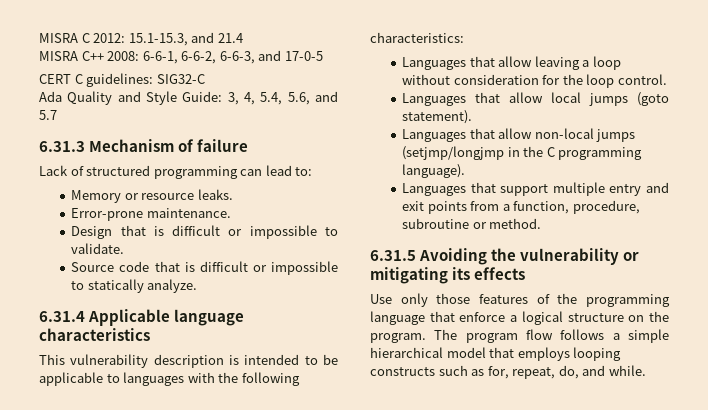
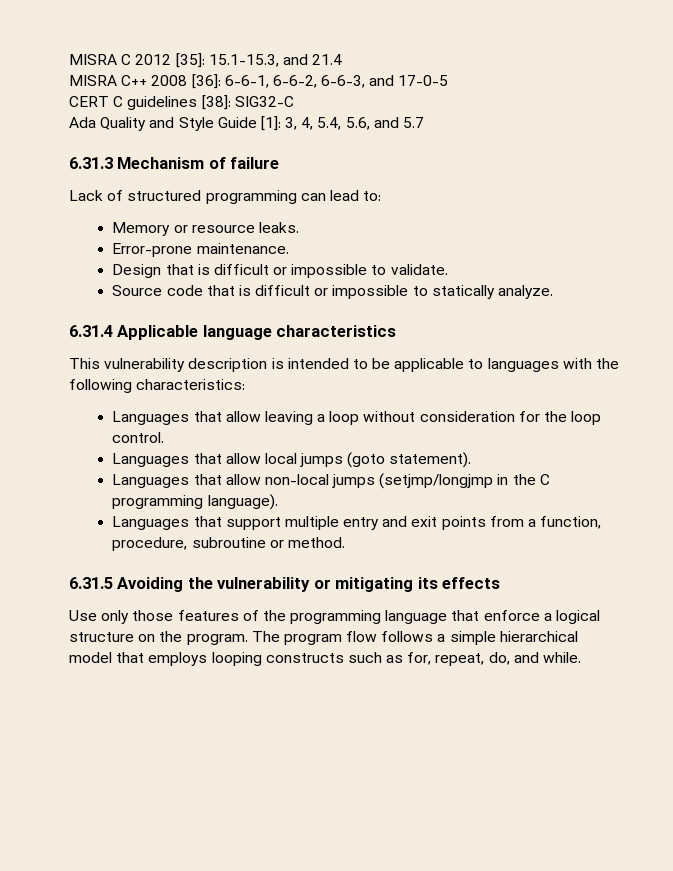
[93,33,126,43] 2012: -> [135,53,205,68] 2012 [35]:
[107,51,140,61] 2008: -> [151,74,221,89] 2008 [36]:
[86,73,154,87] guidelines: -> [127,95,231,110] guidelines [38]:
[182,91,223,102] Guide: -> [217,116,281,131] Guide [1]:

